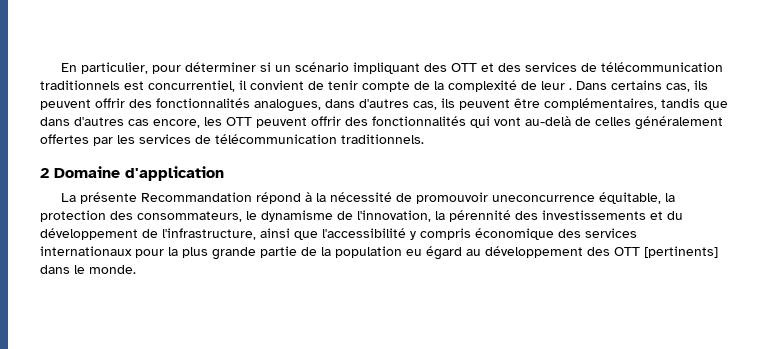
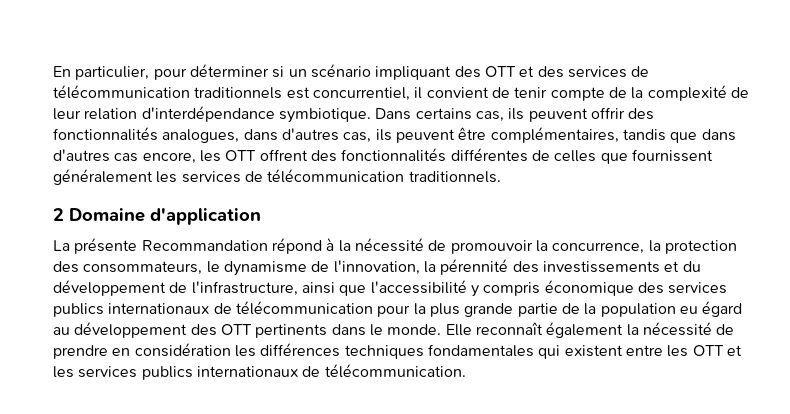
[569,88,572,90] . -> [84,106,371,123] relation d'interdépendance symbiotique.
[256,116,723,130] [40,134,113,146] peuvent offrir des fonctionnalités qui vont au-delà de celles généralement offertes par -> [259,148,713,164] [53,169,153,185] offrent des fonctionnalités différentes de celles que fournissent généralement
[492,192,662,204] uneconcurrence équitable, -> [535,240,645,254] la concurrence,
[40,246,132,256] internationaux -> [53,301,373,317] publics internationaux de télécommunication
[644,246,718,258] [pertinents] -> [255,324,328,338] pertinents
(136, 269) none -> [445,322,735,338] [53,343,742,359] [53,364,466,380] Elle reconnaît également la nécessité de prendre en considération les différences techniques fondamentales qui existent entre les OTT et les services publics internationaux de télécommunication.

